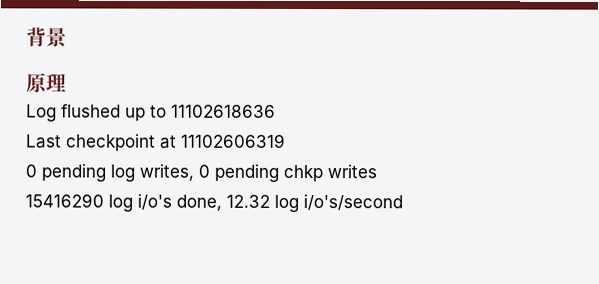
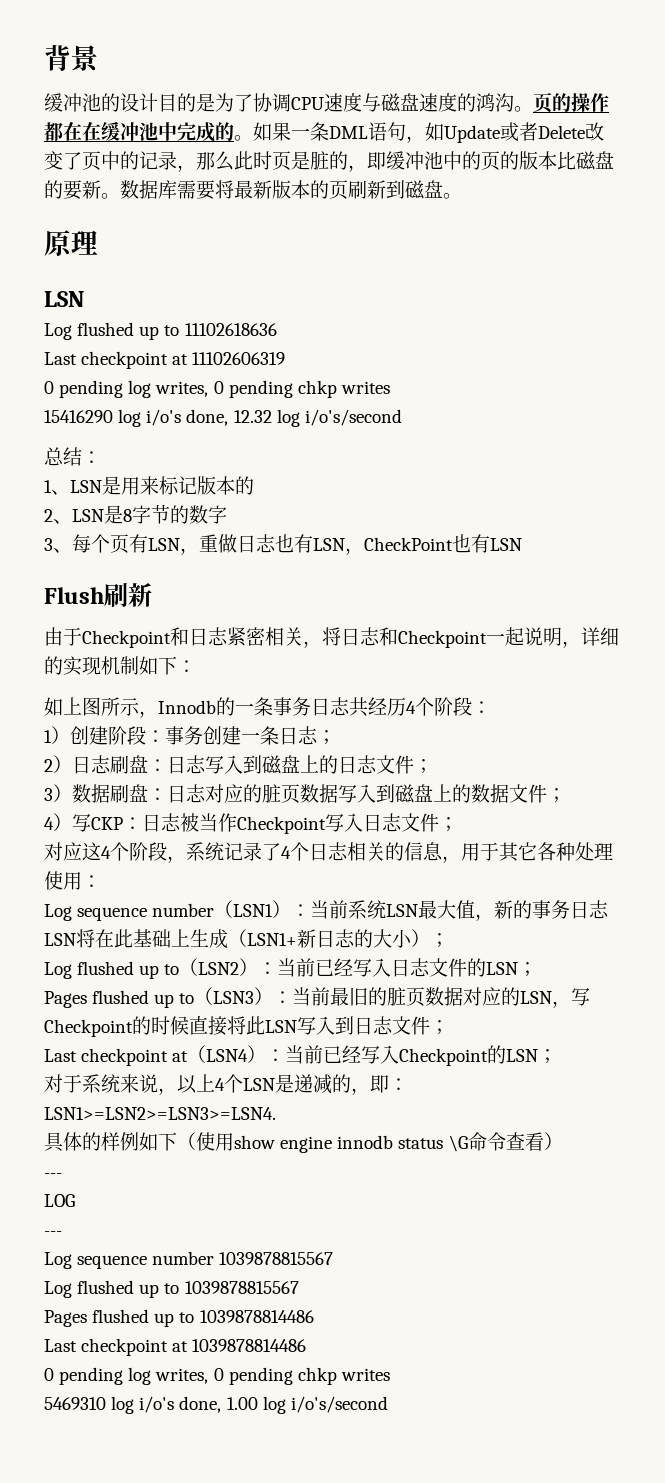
(67, 37) none -> [44,92,609,113] [44,122,604,143] [44,151,614,172] [44,180,462,200] // 缓冲池的设计目的是为了协调CPU速度与磁盘速度的鸿沟。页的操作都在在缓冲池中完成的。如果一条DML语句，如Update或者Delete改变了页中的记录，那么此时页是脏的，即缓冲池中的页的版本比磁盘的要新。数据库需要将最新版本的页刷新到磁盘。
(67, 82) none -> [44,291,84,307] // LSN
(403, 202) none -> [44,447,101,466] [44,476,254,495] [44,504,227,524] [44,534,522,555] [44,583,152,607] [44,627,619,648] [44,656,196,676] [44,697,491,718] [44,726,336,745] [44,755,433,775] [44,784,566,804] [44,813,458,834] [44,842,613,863] [44,871,101,890] [44,900,610,921] [44,929,449,949] [44,958,538,979] [44,987,591,1008] [44,1016,449,1037] [44,1045,558,1066] [44,1074,408,1095] [44,1107,276,1120] [44,1132,563,1153] [44,1173,62,1178] [44,1194,75,1207] [44,1231,62,1236] [44,1251,334,1269] [44,1280,299,1298] [44,1309,314,1327] [44,1338,307,1356] [44,1367,390,1385] [44,1396,388,1414] // 总结： // 1、LSN是用来标记版本的 // 2、LSN是8字节的数字 // 3、每个页有LSN，重做日志也有LSN，CheckPoint也有LSN // Flush刷新 // 由于Checkpoint和日志紧密相关，将日志和Checkpoint一起说明，详细的实现机制如下： // 如上图所示，Innodb的一条事务日志共经历4个阶段： // 1）创建阶段：事务创建一条日志； // 2）日志刷盘：日志写入到磁盘上的日志文件； // 3）数据刷盘：日志对应的脏页数据写入到磁盘上的数据文件； // 4）写CKP：日志被当作Checkpoint写入日志文件； // 对应这4个阶段，系统记录了4个日志相关的信息，用于其它各种处理使用： // Log sequence number（LSN1）：当前系统LSN最大值，新的事务日志LSN将在此基础上生成（LSN1+新日志的大小）； // Log flushed up to（LSN2）：当前已经写入日志文件的LSN； // Pages flushed up to（LSN3）：当前最旧的脏页数据对应的LSN，写Checkpoint的时候直接将此LSN写入到日志文件； // Last checkpoint at（LSN4）：当前已经写入Checkpoint的LSN； // 对于系统来说，以上4个LSN是递减的，即：LSN1>=LSN2>=LSN3>=LSN4. // 具体的样例如下（使用show engine innodb status \G命令查看） // --- // LOG // --- // Log sequence number 1039878815567 // Log flushed up to 1039878815567 // Pages flushed up to 1039878814486 // Last checkpoint at 1039878814486 // 0 pending log writes, 0 pending chkp writes // 5469310 log i/o's done, 1.00 log i/o's/second

